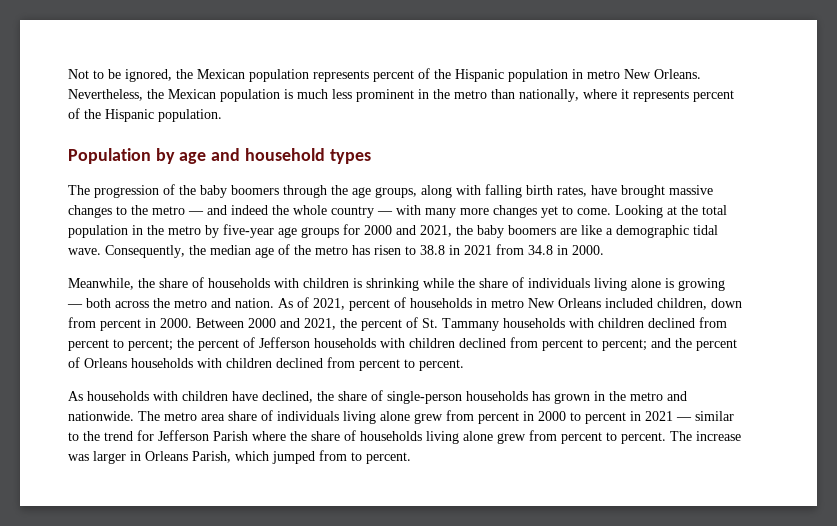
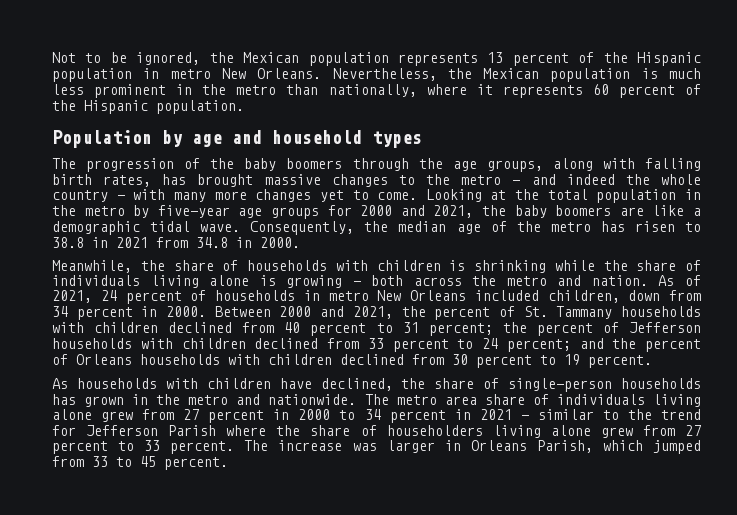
(369, 76) none -> [487,52,504,63] 13
(689, 96) none -> [592,84,609,95] 60
[591,185,617,195] have -> [162,174,187,185] has
(345, 304) none -> [100,290,117,301] 24
(96, 322) none -> [52,306,68,317] 34
[68,339,124,351] percent to -> [284,322,419,336] 40 percent to 31
[542,339,598,351] percent to -> [367,338,498,352] 33 percent to 24
[359,359,415,371] percent to -> [452,354,580,368] 30 percent to 19
(474, 415) none -> [183,409,200,420] 27
(581, 416) none -> [364,409,381,420] 34
[360,430,617,444] households living alone grew from percent to -> [386,425,702,438] [52,440,161,454] householders living alone grew from 27 percent to 33
[351,452,362,461] to -> [92,456,156,467] 33 to 45

